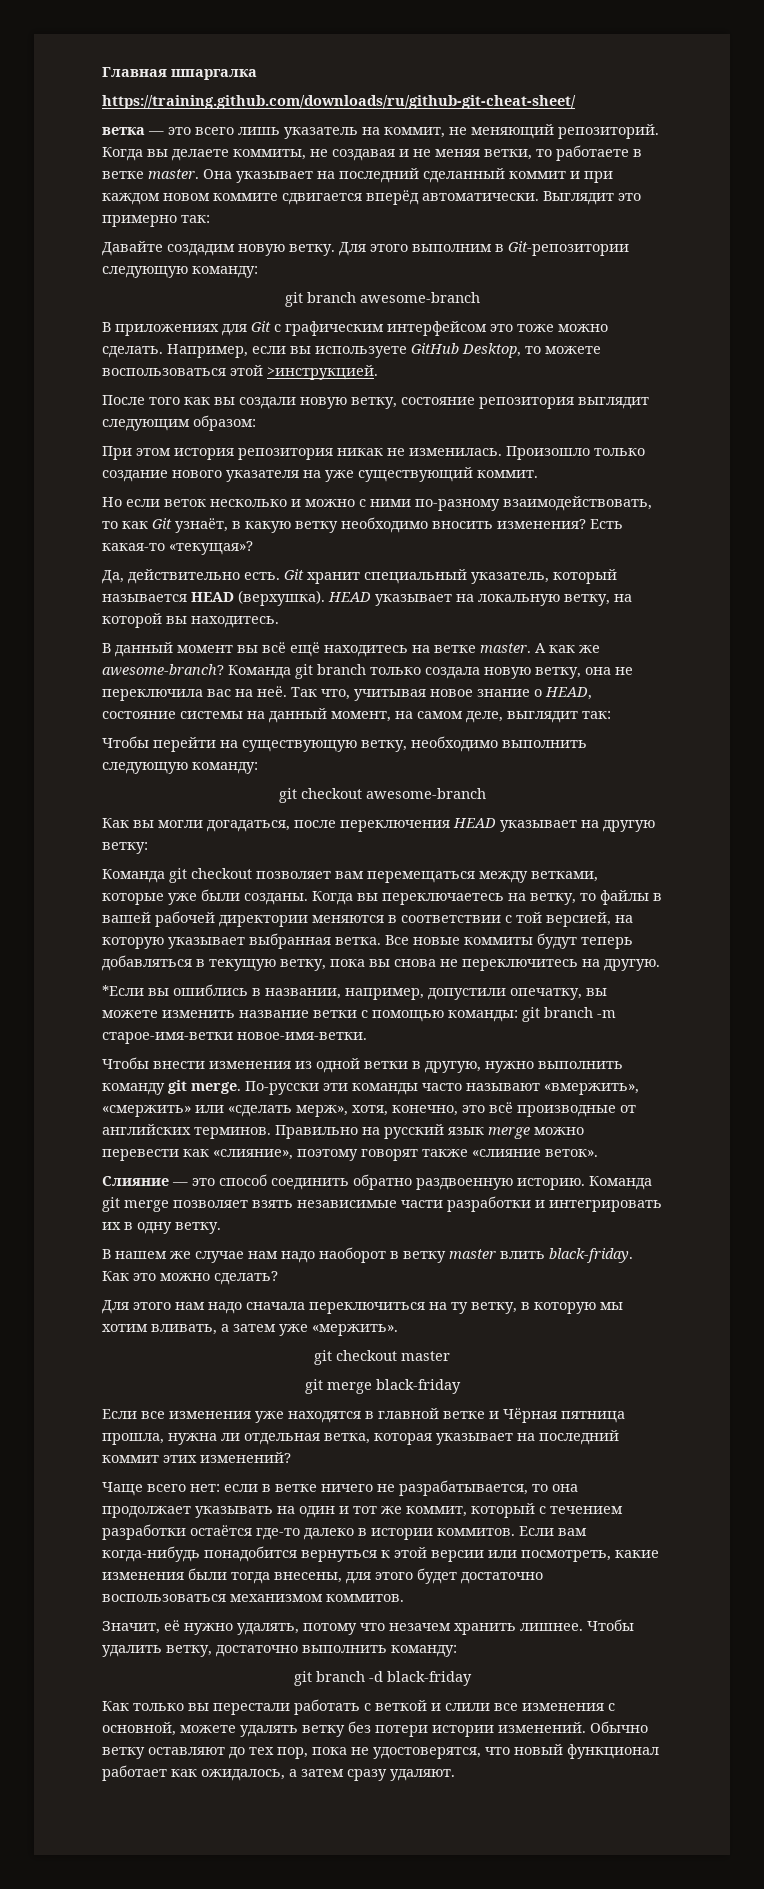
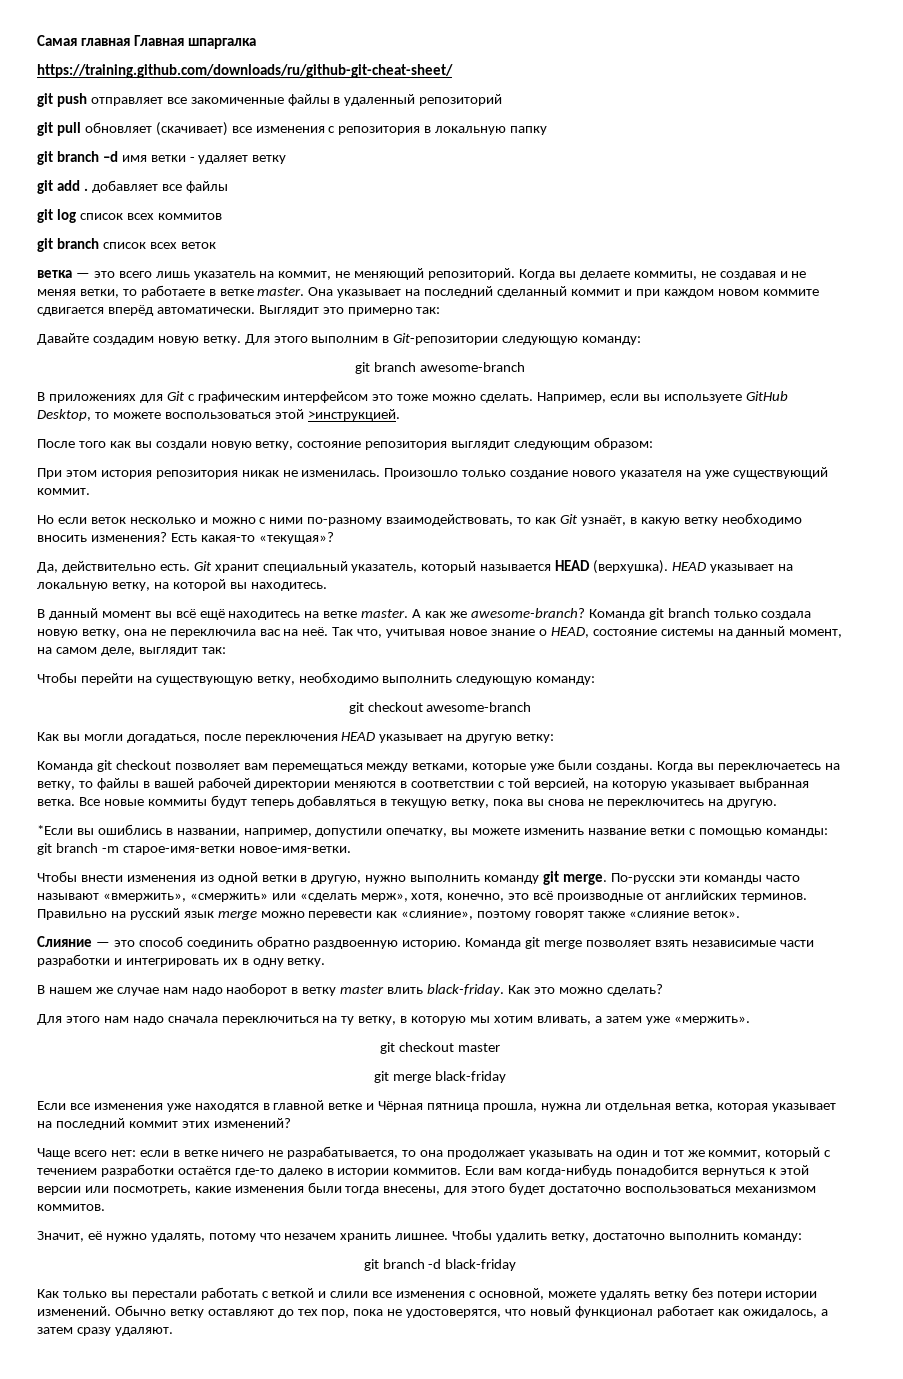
(102, 72) none -> [37,35,130,46] Самая главная
(576, 102) none -> [37,93,503,107] [37,122,548,136] [37,151,287,165] [37,180,228,194] [37,209,222,223] [37,238,216,252] // git push отправляет все закомиченные файлы в удаленный репозиторий // git pull обновляет (скачивает) все изменения с репозитория в локальную папку // git branch –d имя ветки - удаляет ветку // git add . добавляет все файлы // git log список всех коммитов // git branch список всех веток

